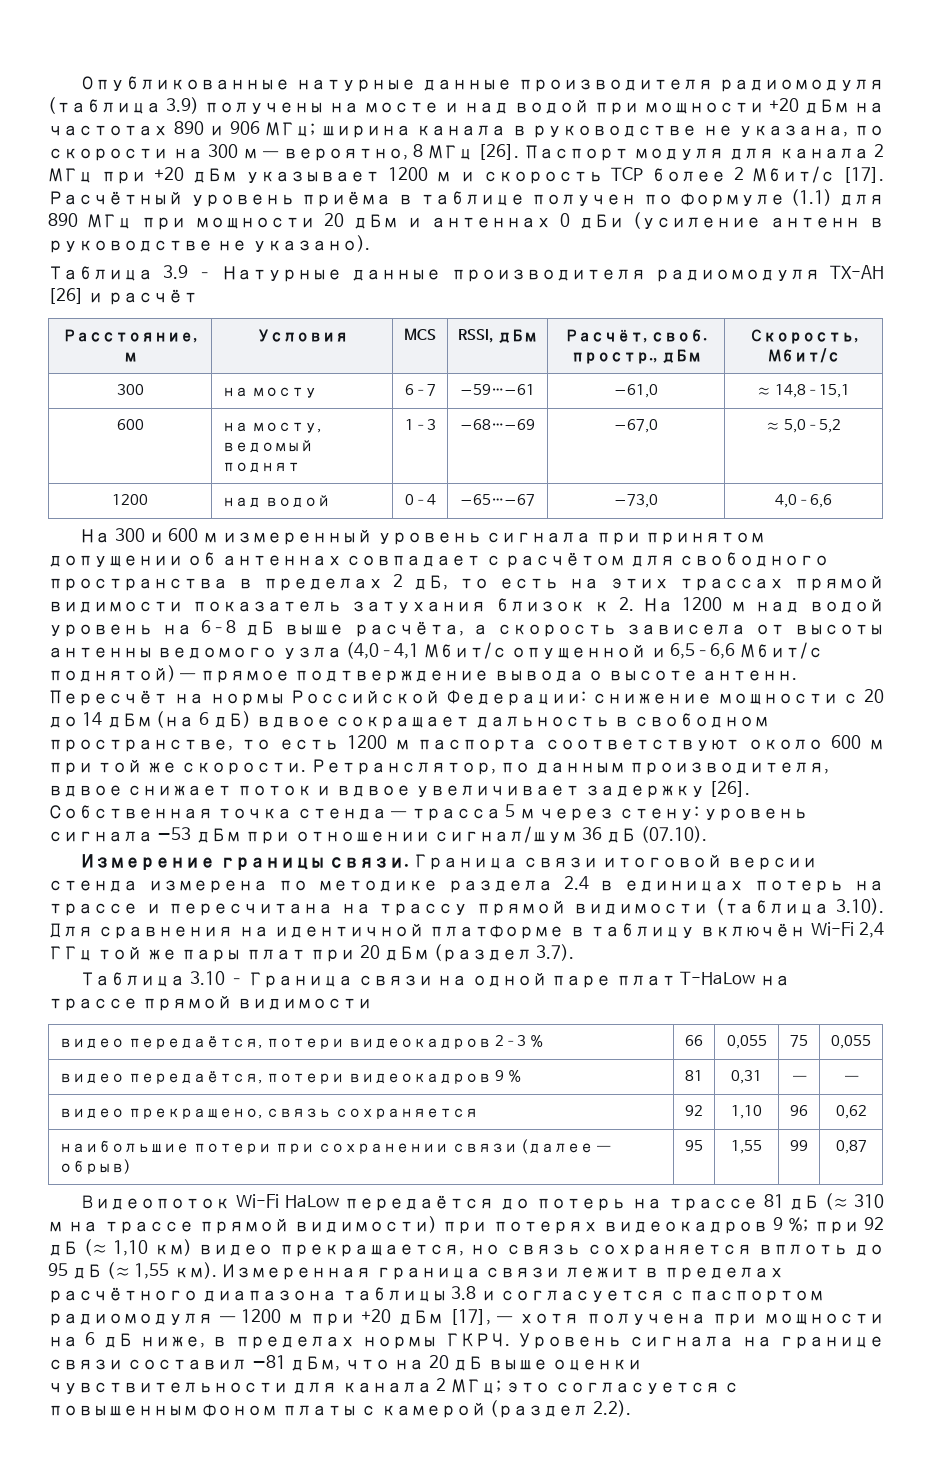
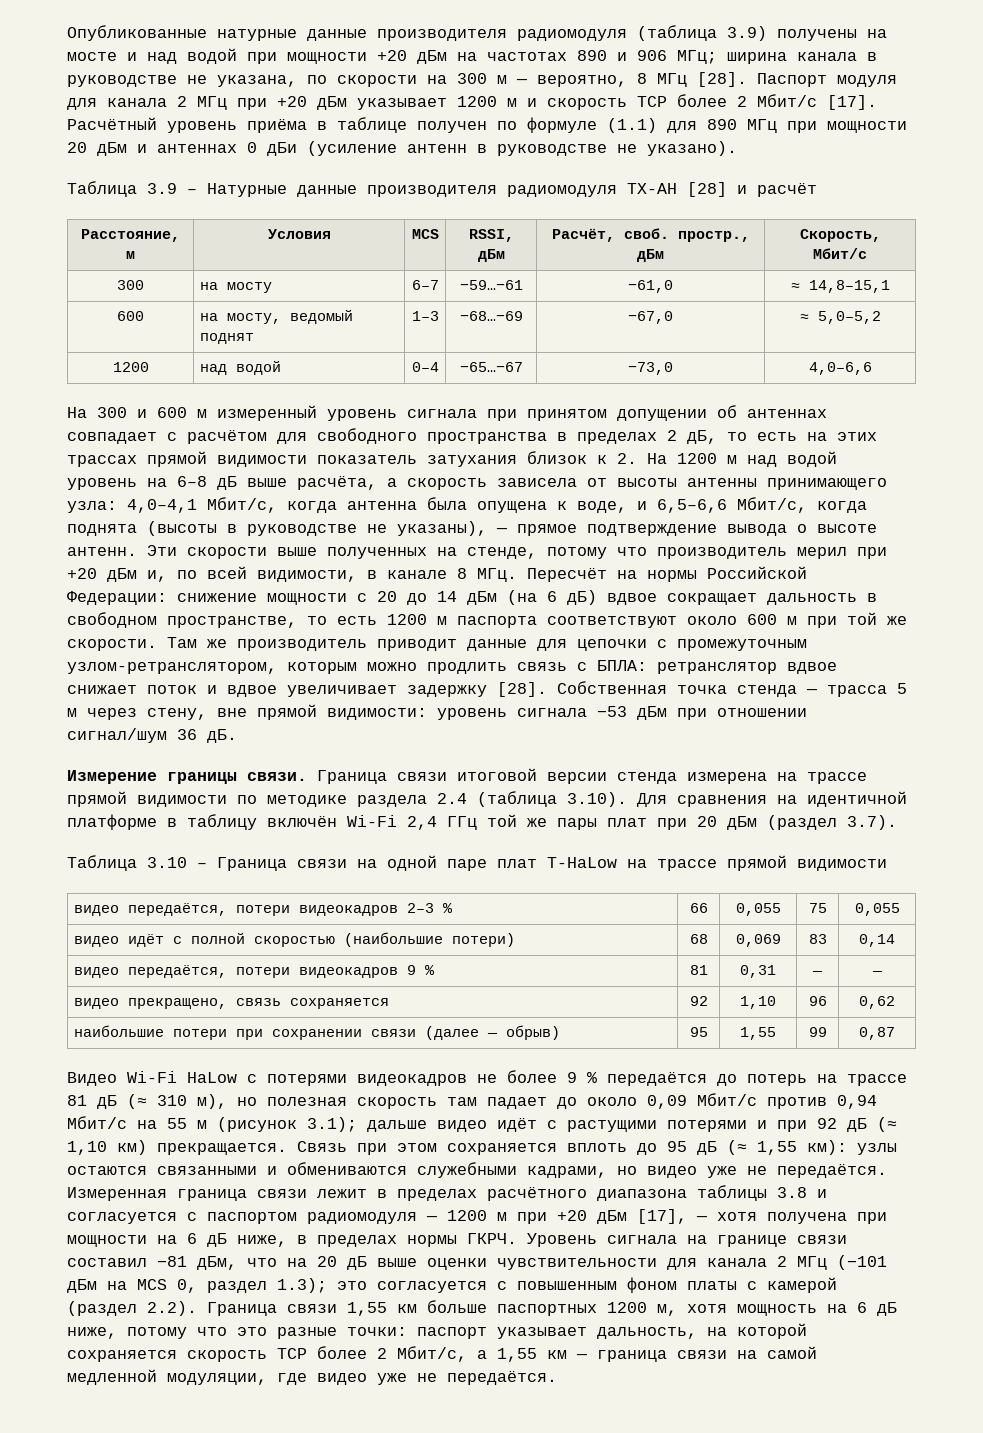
[478,144,519,160] [26]. -> [697,72,747,87] [28].
[48,288,84,304] [26] -> [687,182,727,197] [28]
[157,642,823,660] [48,665,176,682] ведомого узла (4,0–4,1 Мбит/с опущенной и 6,5–6,6 Мбит/с поднятой) -> [767,478,887,490] [67,497,867,513] [67,521,487,536] принимающего узла: 4,0–4,1 Мбит/с, когда антенна была опущена к воде, и 6,5–6,6 Мбит/с, когда поднята (высоты в руководстве не указаны),
(798, 675) none -> [147,545,887,559] [67,566,517,582] Эти скорости выше полученных на стенде, потому что производитель мерил при +20 дБм и, по всей видимости, в канале 8 МГц.
[310,759,830,775] Ретранслятор, по данным производителя, -> [167,637,807,651] [67,660,777,674] Там же производитель приводит данные для цепочки с промежуточным узлом-ретранслятором, которым можно продлить связь с БПЛА: ретранслятор
[709,781,751,797] [26]. -> [497,682,547,697] [28].
[618,806,699,821] стену: -> [147,704,427,720] стену, вне прямой видимости:
[606,826,707,843] дБ (07.10). -> [207,729,237,743] дБ.
[278,876,884,893] [48,901,708,916] по методике раздела 2.4 в единицах потерь на трассе и пересчитана на трассу прямой видимости -> [777,772,867,784] [67,791,467,807] на трассе прямой видимости по методике раздела 2.4
(871, 1042) none -> [73,932,515,947] [689,934,708,944] [735,934,781,947] [808,934,827,944] [859,934,895,947] // видео идёт с полной скоростью (наибольшие потери) | 68 | 0,069 | 83 | 0,14
[80,1195,231,1210] Видеопоток -> [67,1072,117,1086] Видео
(339, 1201) none -> [247,1070,597,1086] с потерями видеокадров не более 9 %
[48,1216,809,1234] м на трассе прямой видимости) при потерях видеокадров 9 %; -> [197,1093,877,1109] [67,1116,767,1132] м), но полезная скорость там падает до около 0,09 Мбит/с против 0,94 Мбит/с на 55 м (рисунок 3.1); дальше видео идёт с растущими потерями и
[198,1244,581,1257] видео прекращается, но связь -> [157,1141,437,1155] прекращается. Связь при этом
[173,1262,217,1279] км). -> [807,1140,897,1155] [67,1162,887,1178] км): узлы остаются связанными и обмениваются служебными кадрами, но видео уже не передаётся.
[450,1379,501,1394] МГц; -> [797,1255,887,1270] [67,1278,327,1293] МГц (−101 дБм на MCS 0, раздел 1.3);
(631, 1408) none -> [207,1300,897,1316] [67,1323,807,1339] [67,1346,817,1362] [67,1369,557,1385] Граница связи 1,55 км больше паспортных 1200 м, хотя мощность на 6 дБ ниже, потому что это разные точки: паспорт указывает дальность, на которой сохраняется скорость TCP более 2 Мбит/с, а 1,55 км — граница связи на самой медленной модуляции, где видео уже не передаётся.

